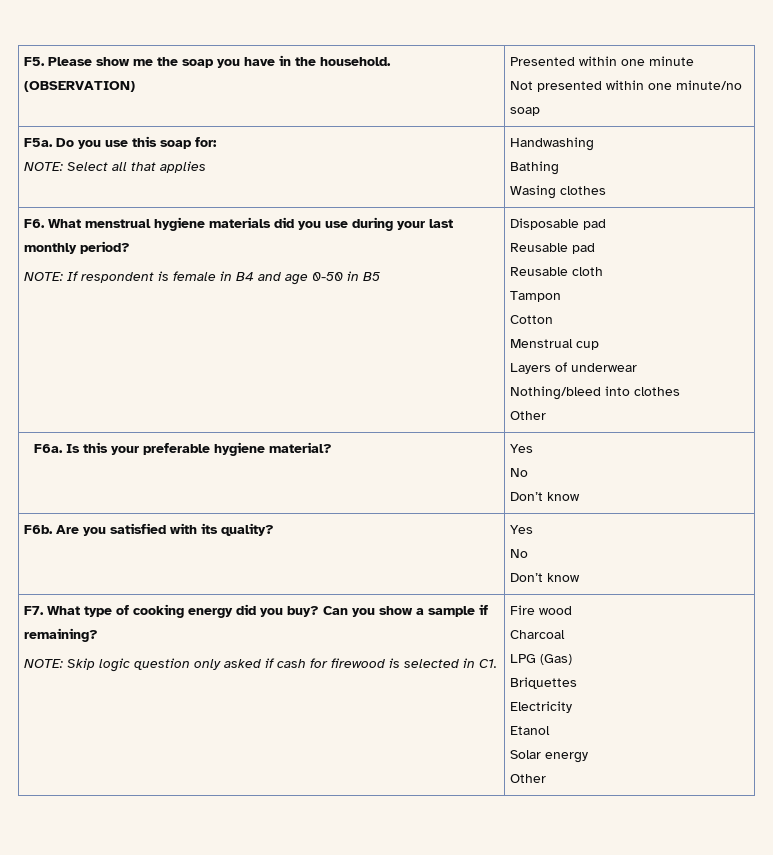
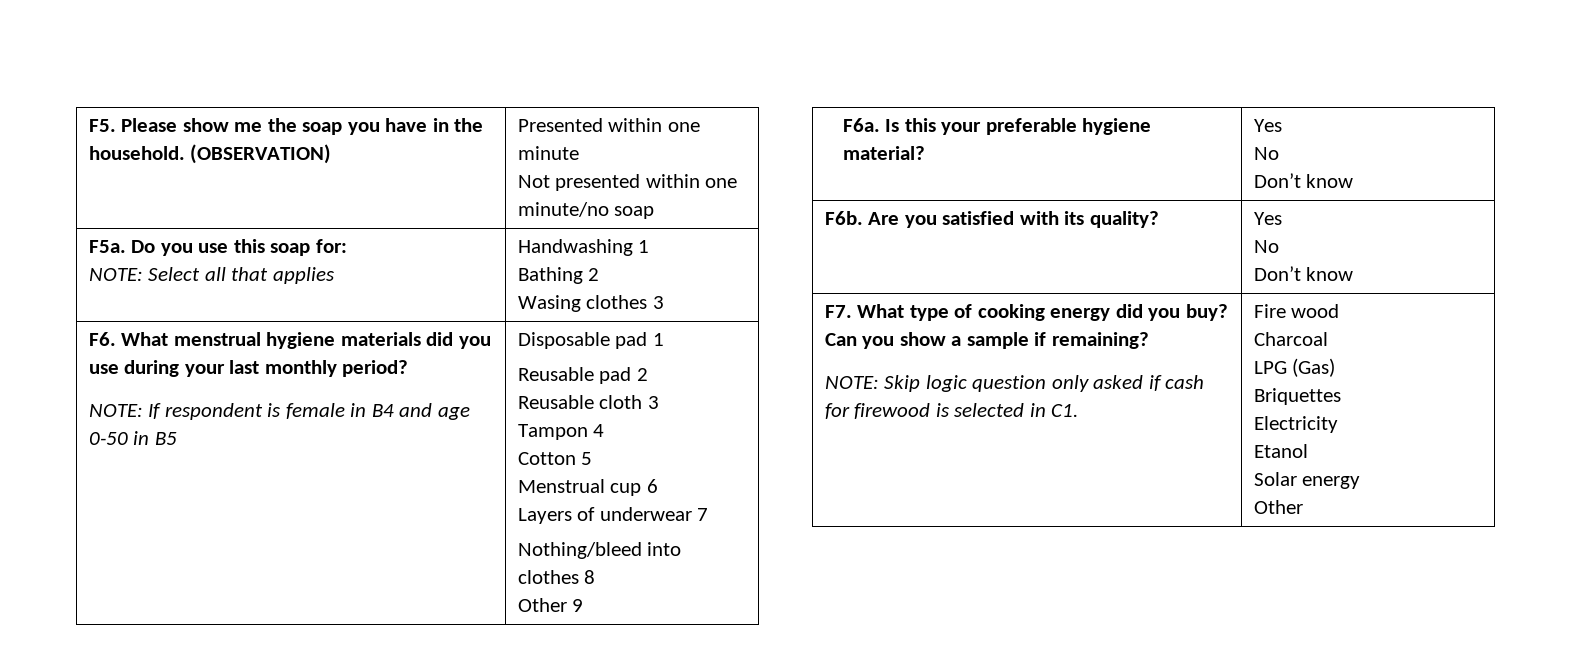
(594, 144) none -> [638,240,650,253] 1
(559, 168) none -> [588,268,600,281] 2
(606, 190) none -> [652,296,664,309] 3
(606, 224) none -> [652,333,664,346] 1
(595, 248) none -> [636,368,648,381] 2
(603, 271) none -> [647,396,659,409] 3
(561, 296) none -> [593,424,605,437] 4
(553, 319) none -> [581,452,593,465] 5
(599, 345) none -> [646,479,658,493] 6
(637, 367) none -> [697,508,709,521] 7
[509,411,546,420] // Other -> [584,570,596,584] [517,598,584,612] 8 // Other 9

